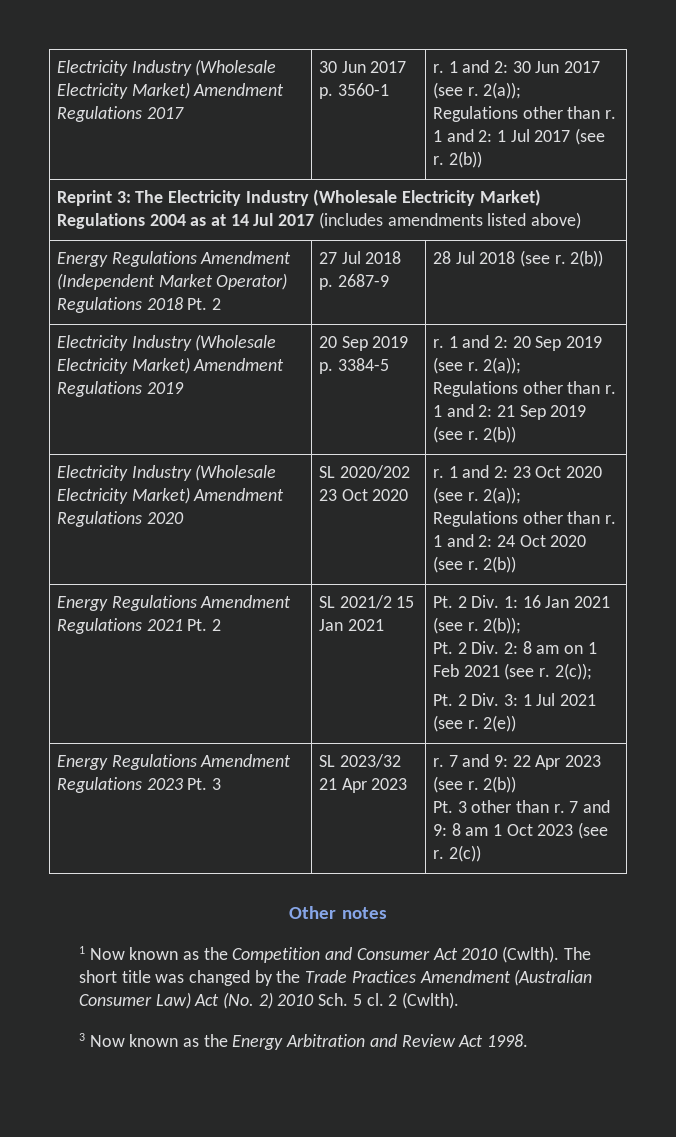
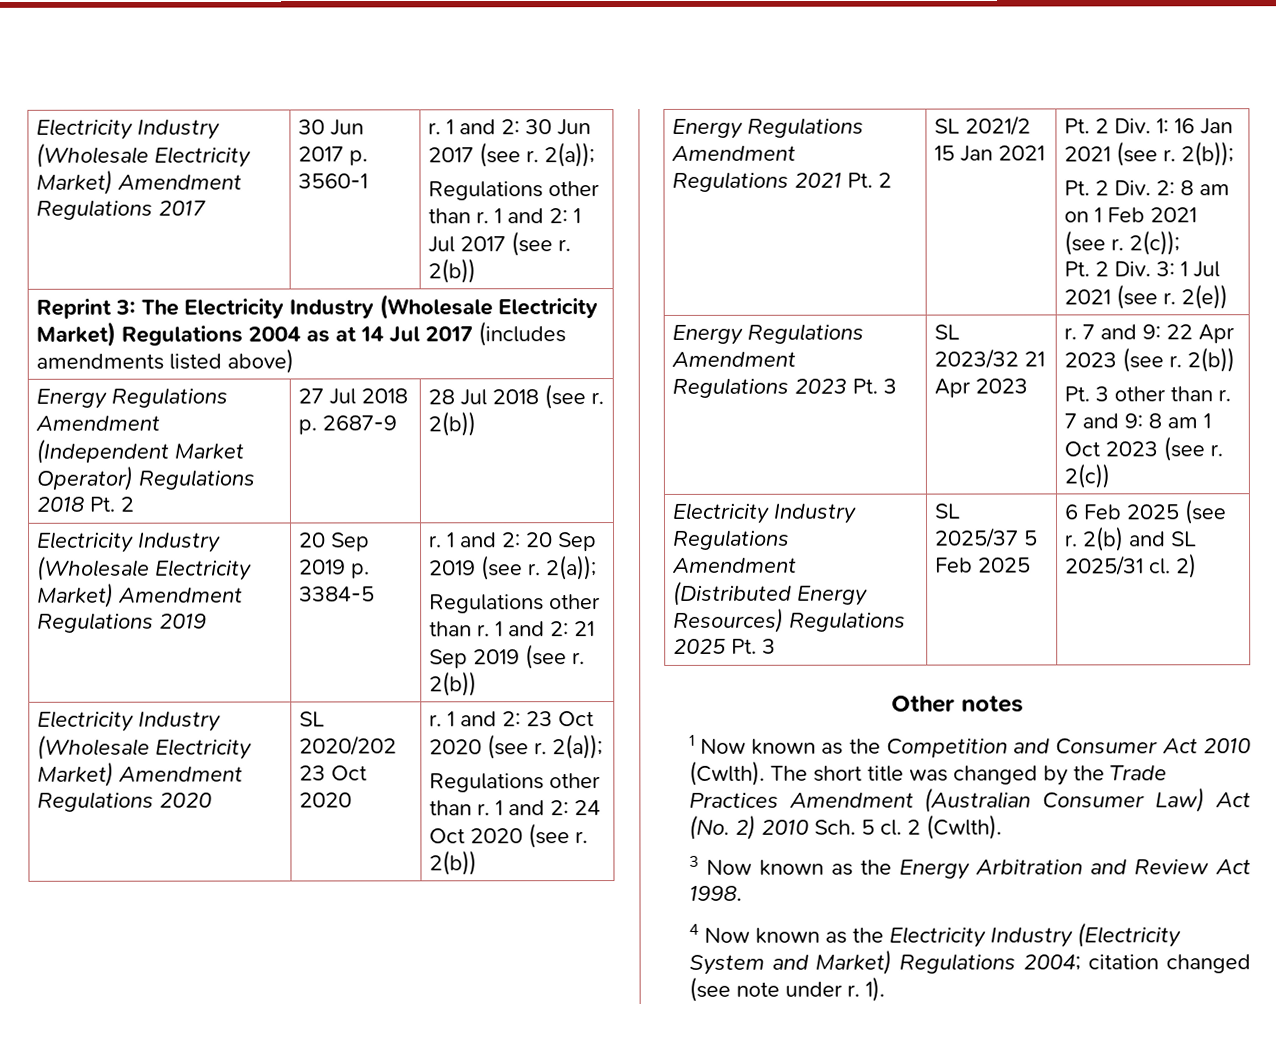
(481, 853) none -> [672,502,857,524] [673,529,791,550] [672,557,798,573] [673,580,869,606] [673,607,907,633] [673,638,777,654] [934,503,961,519] [935,527,1039,548] [935,557,1032,573] [1064,499,1227,525] [1065,526,1198,552] [1065,553,1198,579] // Electricity Industry Regulations Amendment (Distributed Energy Resources) Regulations 2025 Pt. 3 | SL 2025/37 5 Feb 2025 | 6 Feb 2025 (see r. 2(b) and SL 2025/31 cl. 2)
(529, 1040) none -> [688,922,1181,948] [688,949,1251,975] [688,976,885,1002] // 4 Now known as the Electricity Industry (Electricity System and Market) Regulations 2004; citation changed (see note under r. 1).

